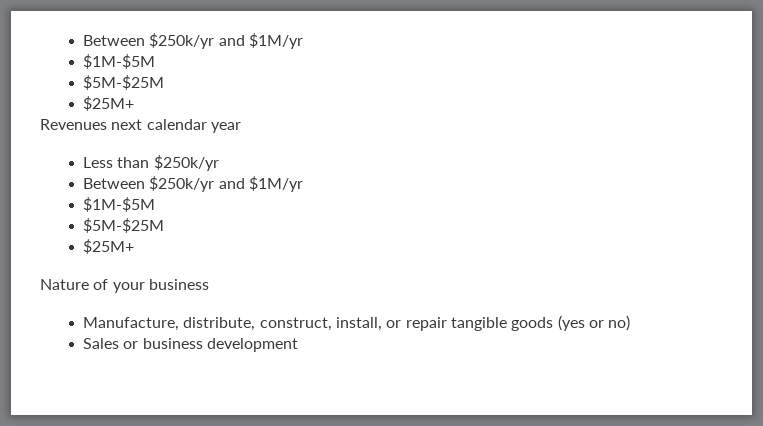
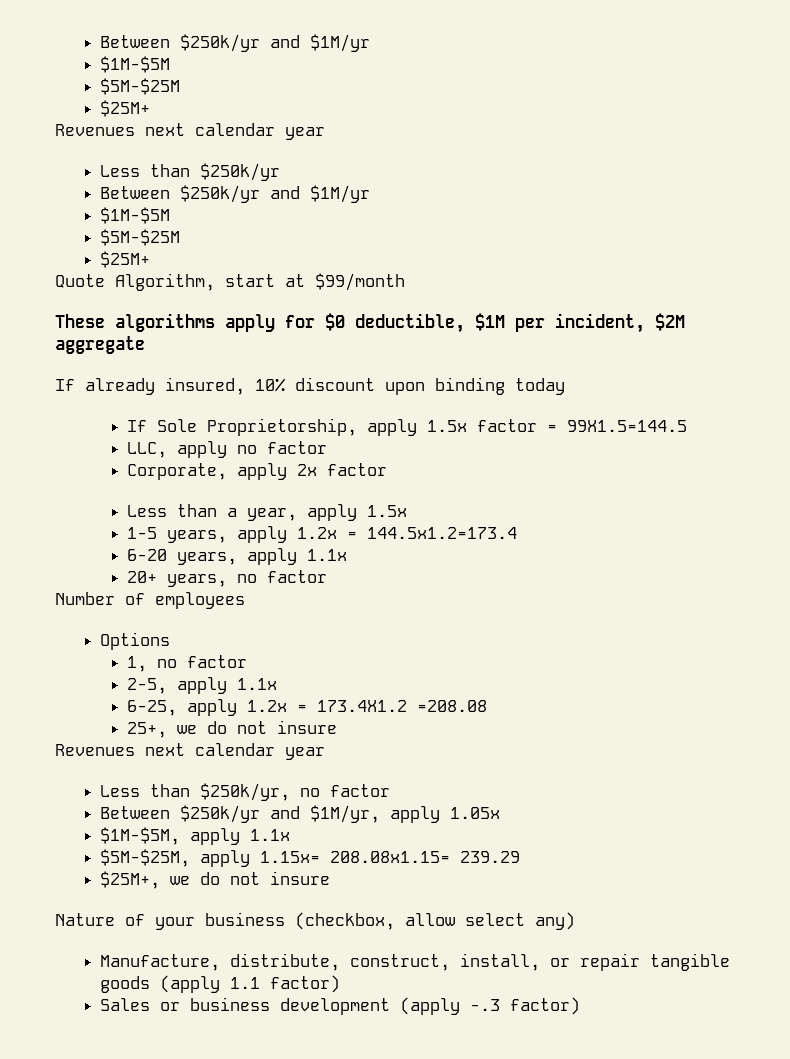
(134, 246) none -> [55,273,405,291] [55,313,685,333] [55,336,145,354] [55,377,565,395] [127,418,688,436] [127,441,328,458] [127,463,388,480] [127,504,408,521] [127,526,518,543] [127,548,348,565] [127,570,328,587] [55,592,245,609] [100,632,171,650] [127,655,248,672] [127,677,278,694] [127,699,488,716] [127,720,338,738] [55,743,325,760] [100,783,391,801] [100,805,501,823] [100,827,291,845] [100,849,521,867] [100,871,331,889] // Quote Algorithm, start at $99/month // These algorithms apply for $0 deductible, $1M per incident, $2M aggregate // If already insured, 10% discount upon binding today // If Sole Proprietorship, apply 1.5x factor = 99X1.5=144.5 // LLC, apply no factor // Corporate, apply 2x factor // Less than a year, apply 1.5x // 1-5 years, apply 1.2x = 144.5x1.2=173.4 // 6-20 years, apply 1.1x // 20+ years, no factor // Number of employees // Options // 1, no factor // 2-5, apply 1.1x // 6-25, apply 1.2x = 173.4X1.2 =208.08 // 25+, we do not insure // Revenues next calendar year // Less than $250k/yr, no factor // Between $250k/yr and $1M/yr, apply 1.05x // $1M-$5M, apply 1.1x // $5M-$25M, apply 1.15x= 208.08x1.15= 239.29 // $25M+, we do not insure
(209, 284) none -> [295,912,575,930] (checkbox, allow select any)
[557,315,631,331] (yes or no) -> [160,975,341,993] (apply 1.1 factor)
(298, 345) none -> [400,997,581,1015] (apply -.3 factor)

